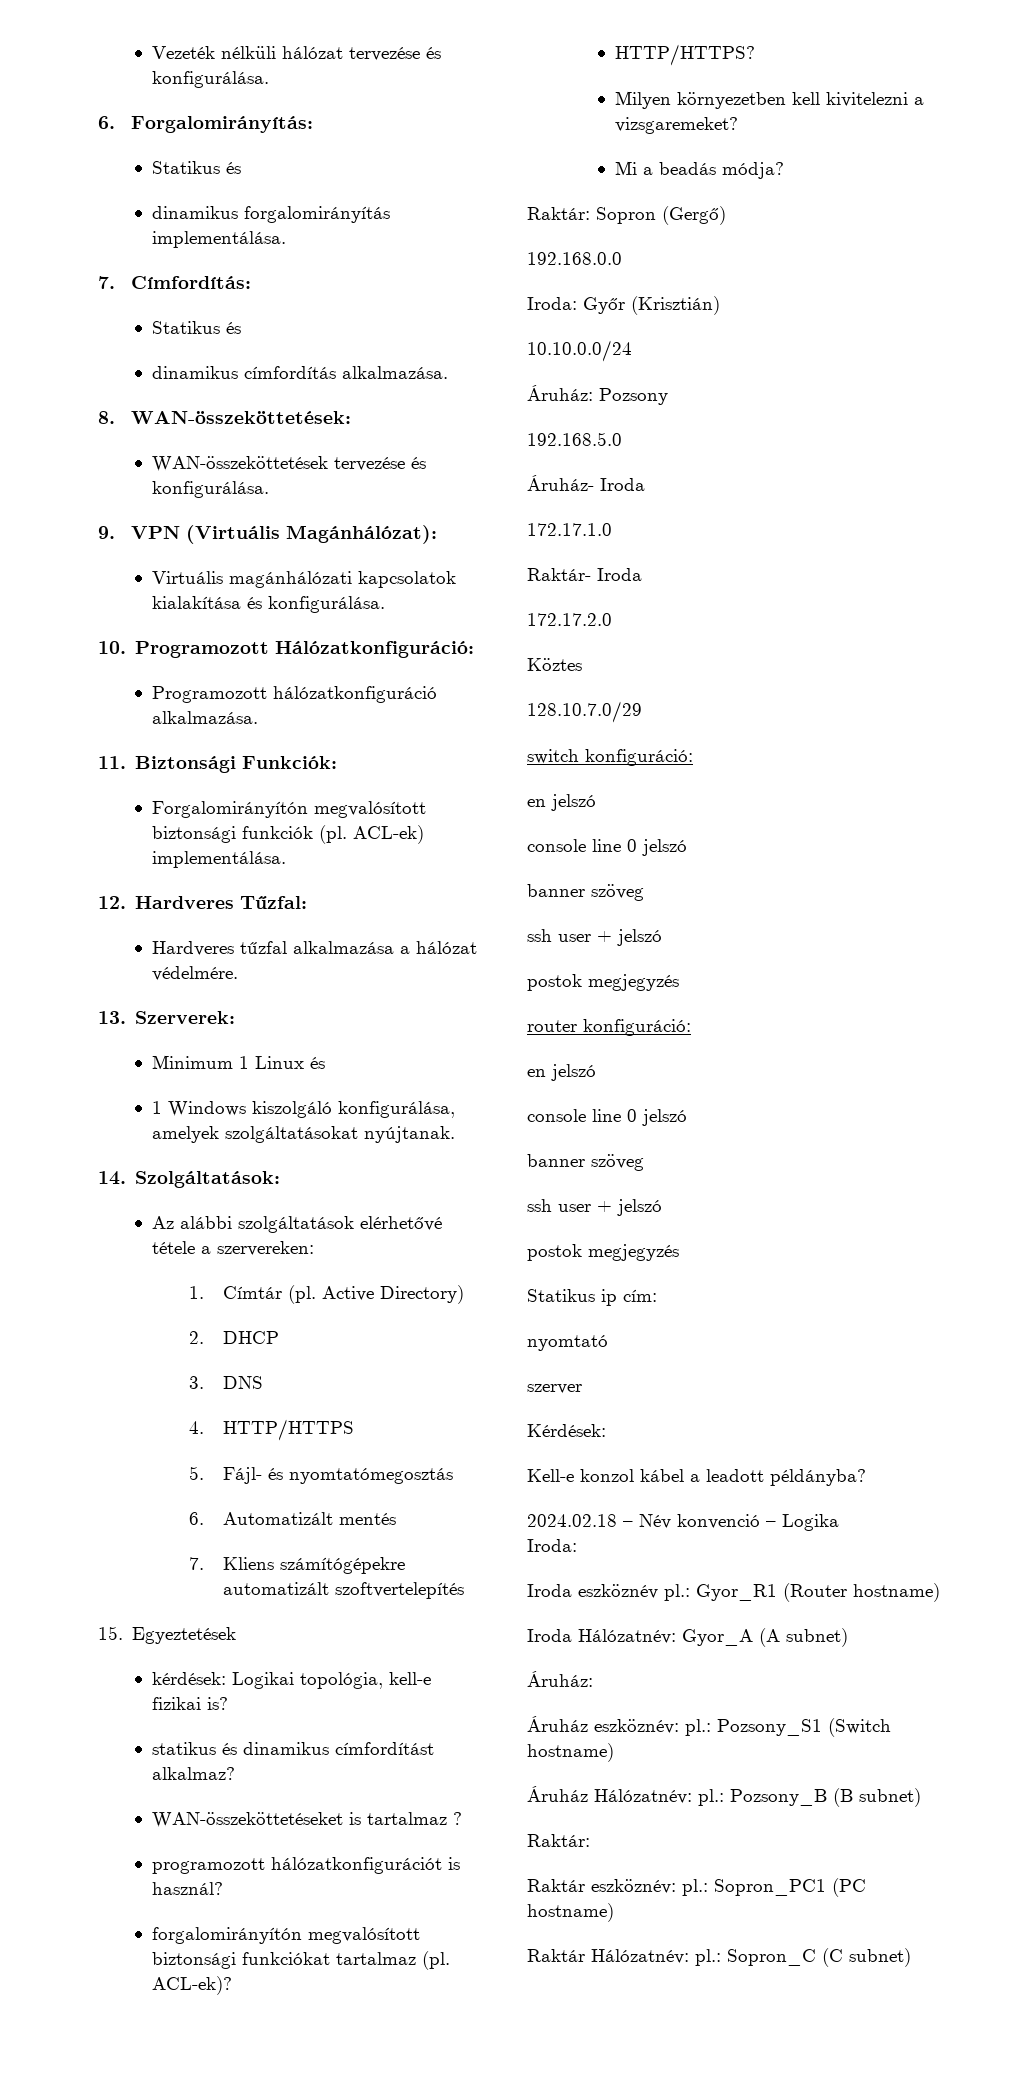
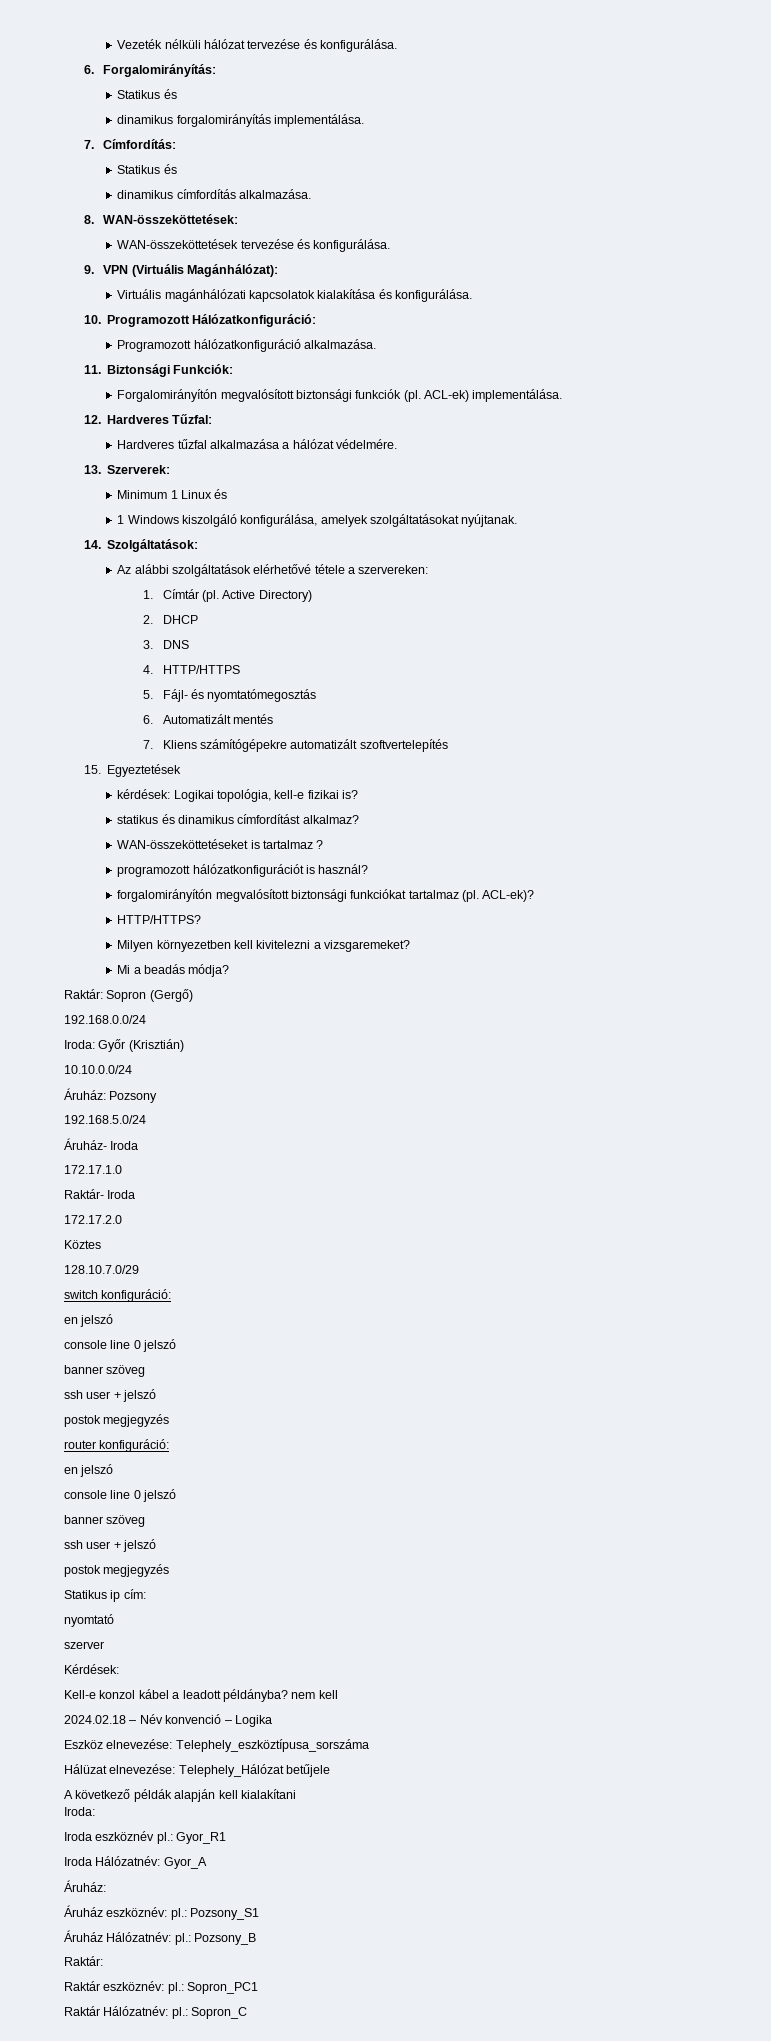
[527,252,622,265] 192.168.0.0 -> [64,1015,146,1024] 192.168.0.0/24
[527,432,622,446] 192.168.5.0 -> [64,1115,146,1124] 192.168.5.0/24
(866, 1477) none -> [291,1690,338,1699] nem kell
(839, 1522) none -> [64,1739,369,1752] [64,1764,331,1777] [64,1789,296,1802] // Eszköz elnevezése: Telephely_eszköztípusa_sorszáma // Hálüzat elnevezése: Telephely_Hálózat betűjele // A következő példák alapján kell kialakítani
[783,1583,940,1602] (Router hostname) -> (227, 1838) none
[759,1628,848,1647] (A subnet) -> (207, 1863) none
[828,1718,891,1737] [527,1743,614,1762] (Switch hostname) -> (260, 1914) none
[833,1788,921,1807] (B subnet) -> (257, 1939) none
[832,1878,866,1897] [527,1903,614,1922] (PC hostname) -> (259, 1988) none
[822,1948,911,1967] (C subnet) -> (248, 2013) none

